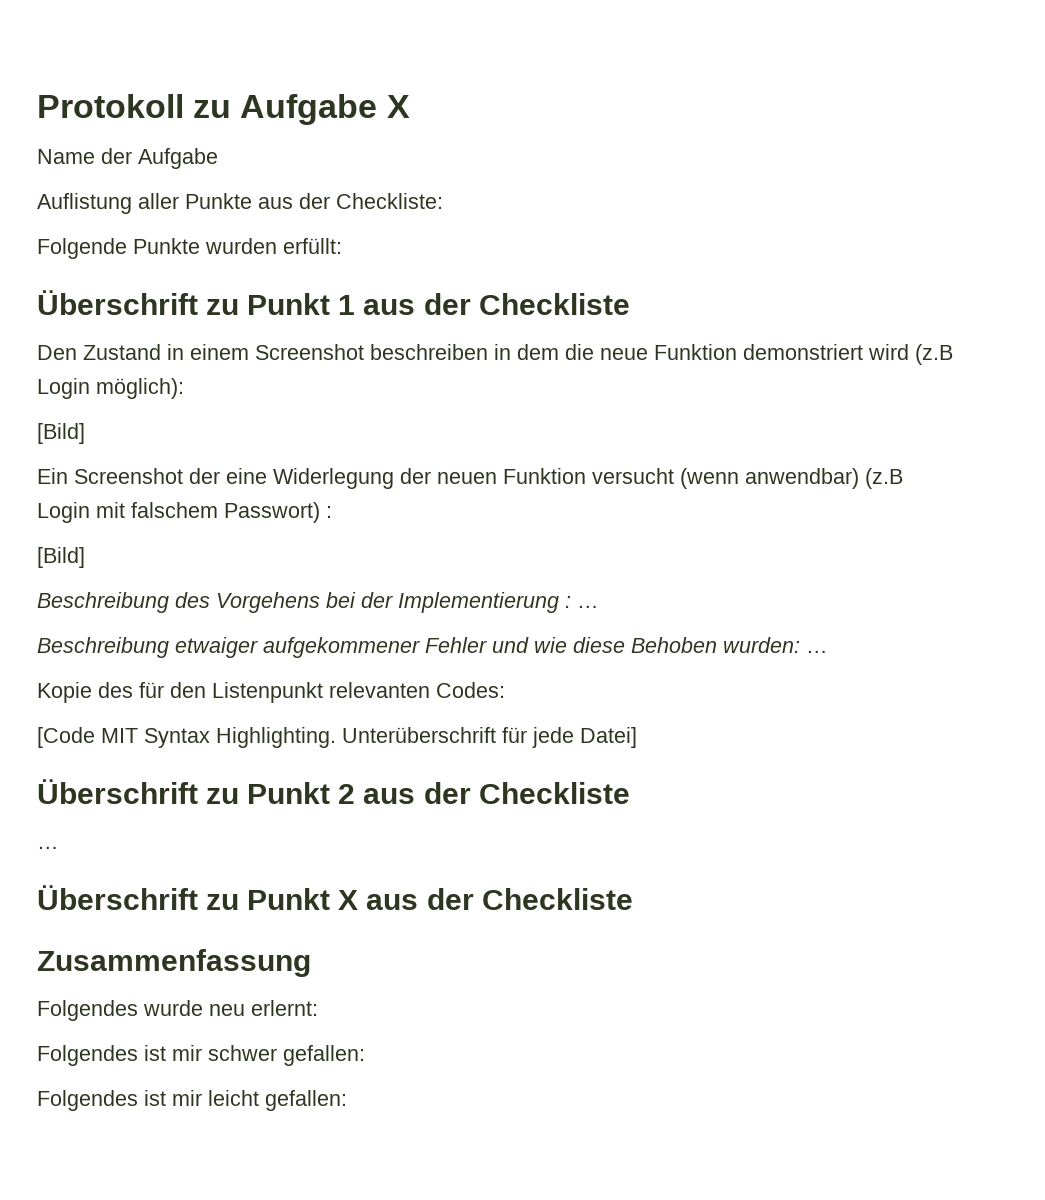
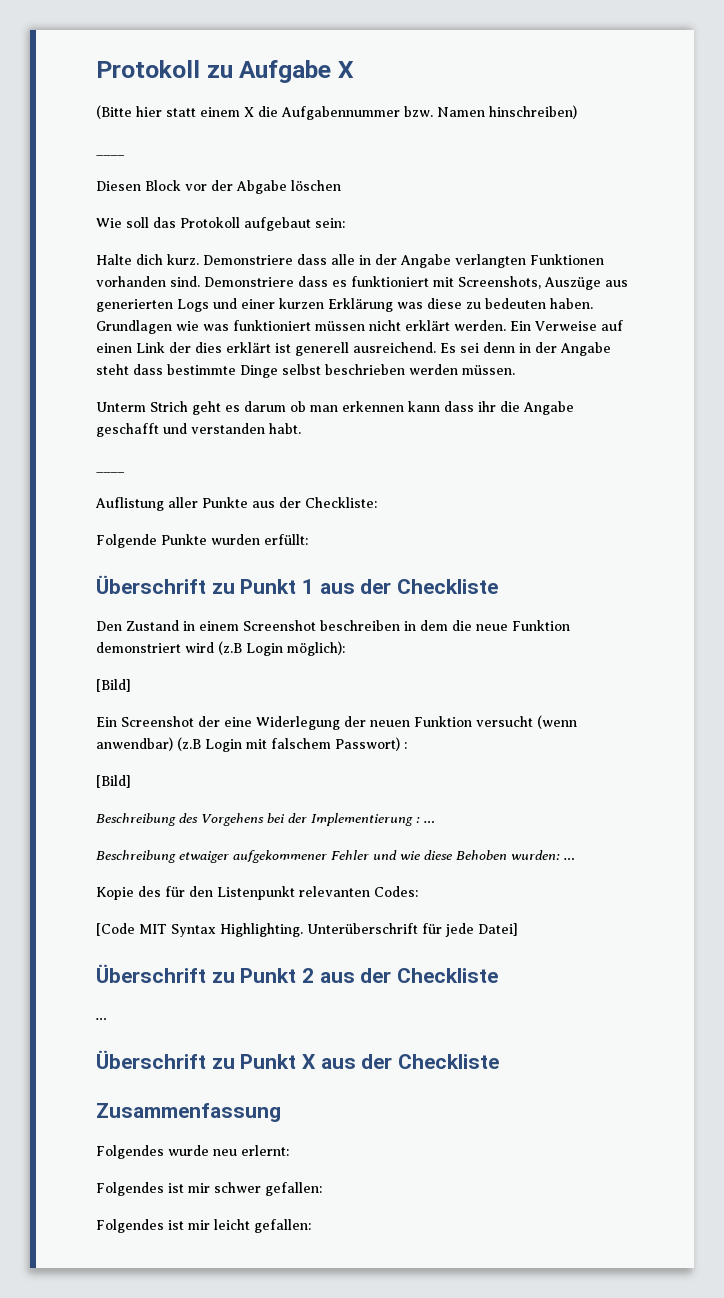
[37,148,218,169] Name der Aufgabe -> [96,105,577,120] [96,154,125,156] [96,180,341,194] [96,217,345,231] [96,254,604,268] [96,276,628,290] [96,298,593,312] [96,320,623,334] [96,342,611,356] [96,364,515,378] [96,401,574,415] [96,423,301,437] [96,471,125,473] (Bitte hier statt einem X die Aufgabennummer bzw. Namen hinschreiben) // ____ // Diesen Block vor der Abgabe löschen // Wie soll das Protokoll aufgebaut sein: // Halte dich kurz. Demonstriere dass alle in der Angabe verlangten Funktionen vorhanden sind. Demonstriere dass es funktioniert mit Screenshots, Auszüge aus generierten Logs und einer kurzen Erklärung was diese zu bedeuten haben. Grundlagen wie was funktioniert müssen nicht erklärt werden. Ein Verweise auf einen Link der dies erklärt ist generell ausreichend. Es sei denn in der Angabe steht dass bestimmte Dinge selbst beschrieben werden müssen. // Unterm Strich geht es darum ob man erkennen kann dass ihr die Angabe geschafft und verstanden habt. // ____

